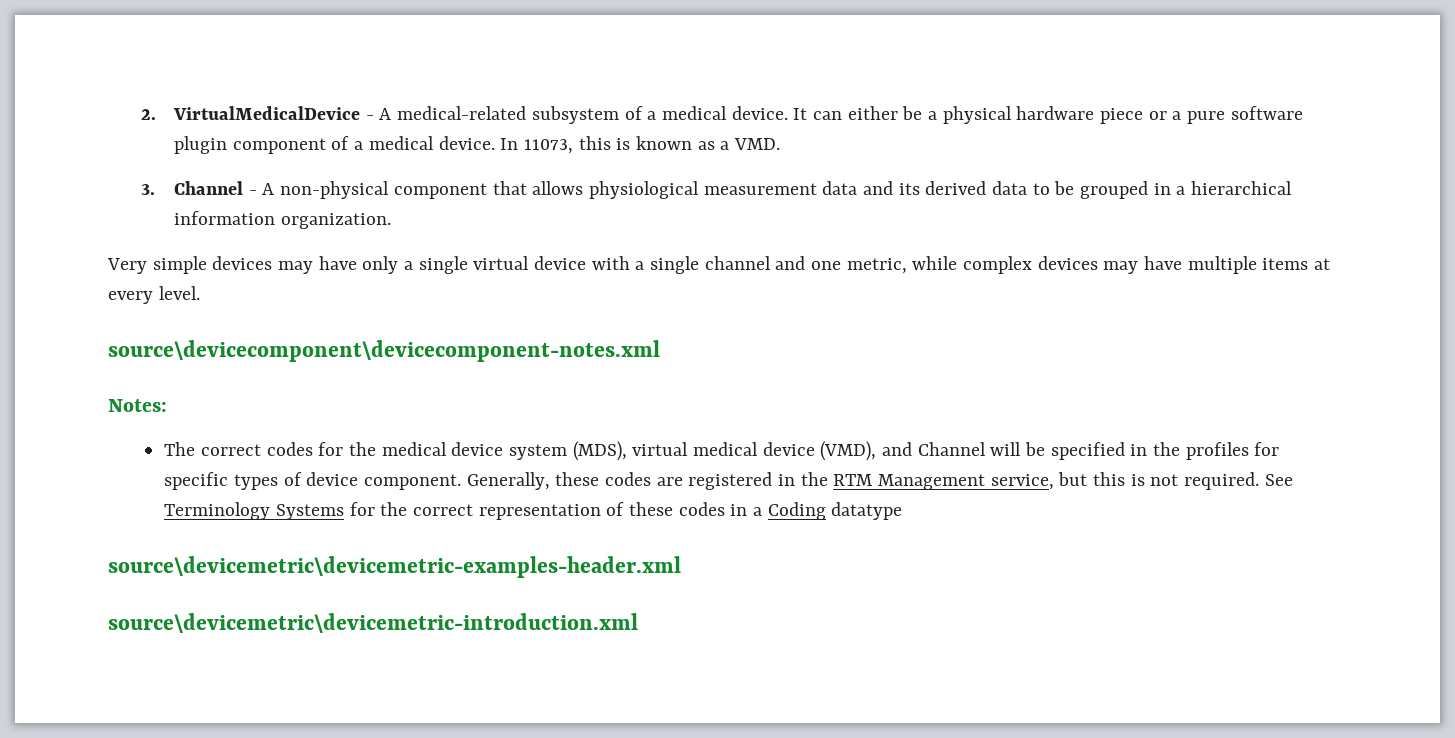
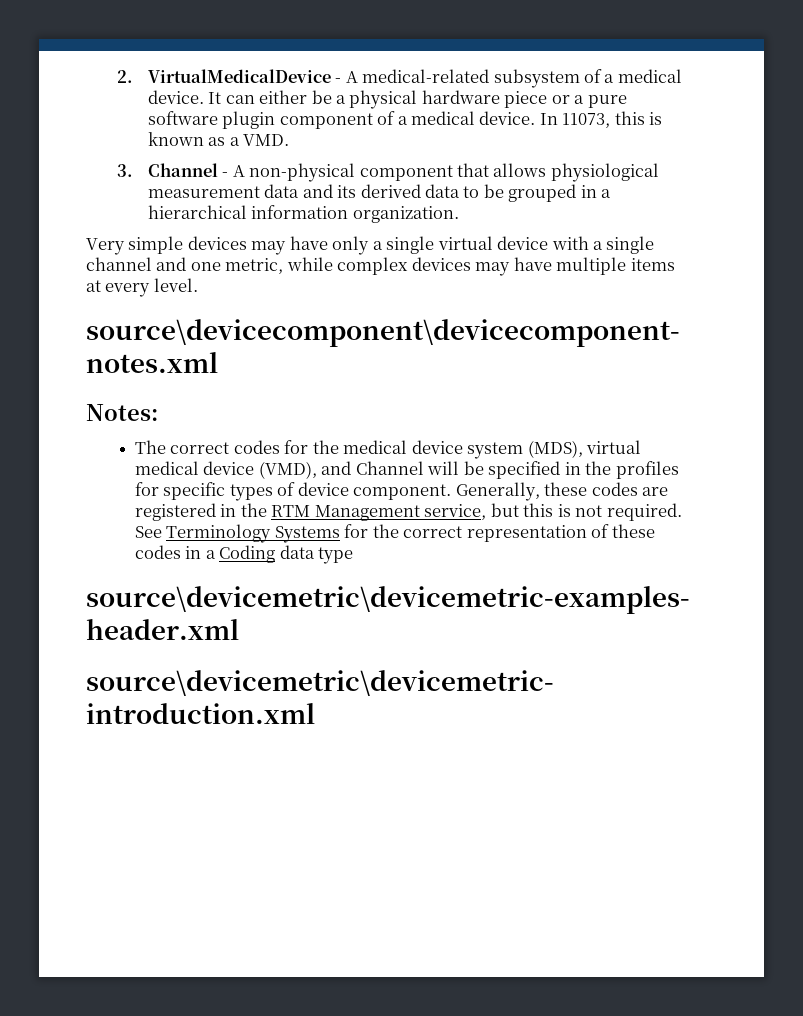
[831,502,903,520] datatype -> [279,545,354,564] data type

